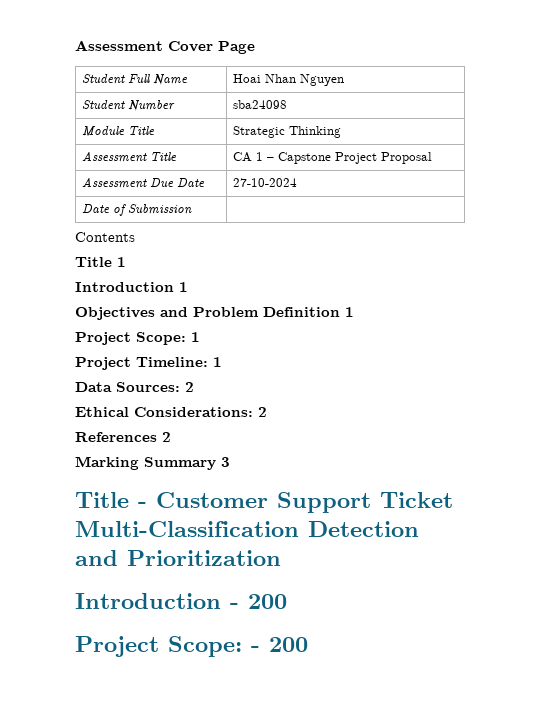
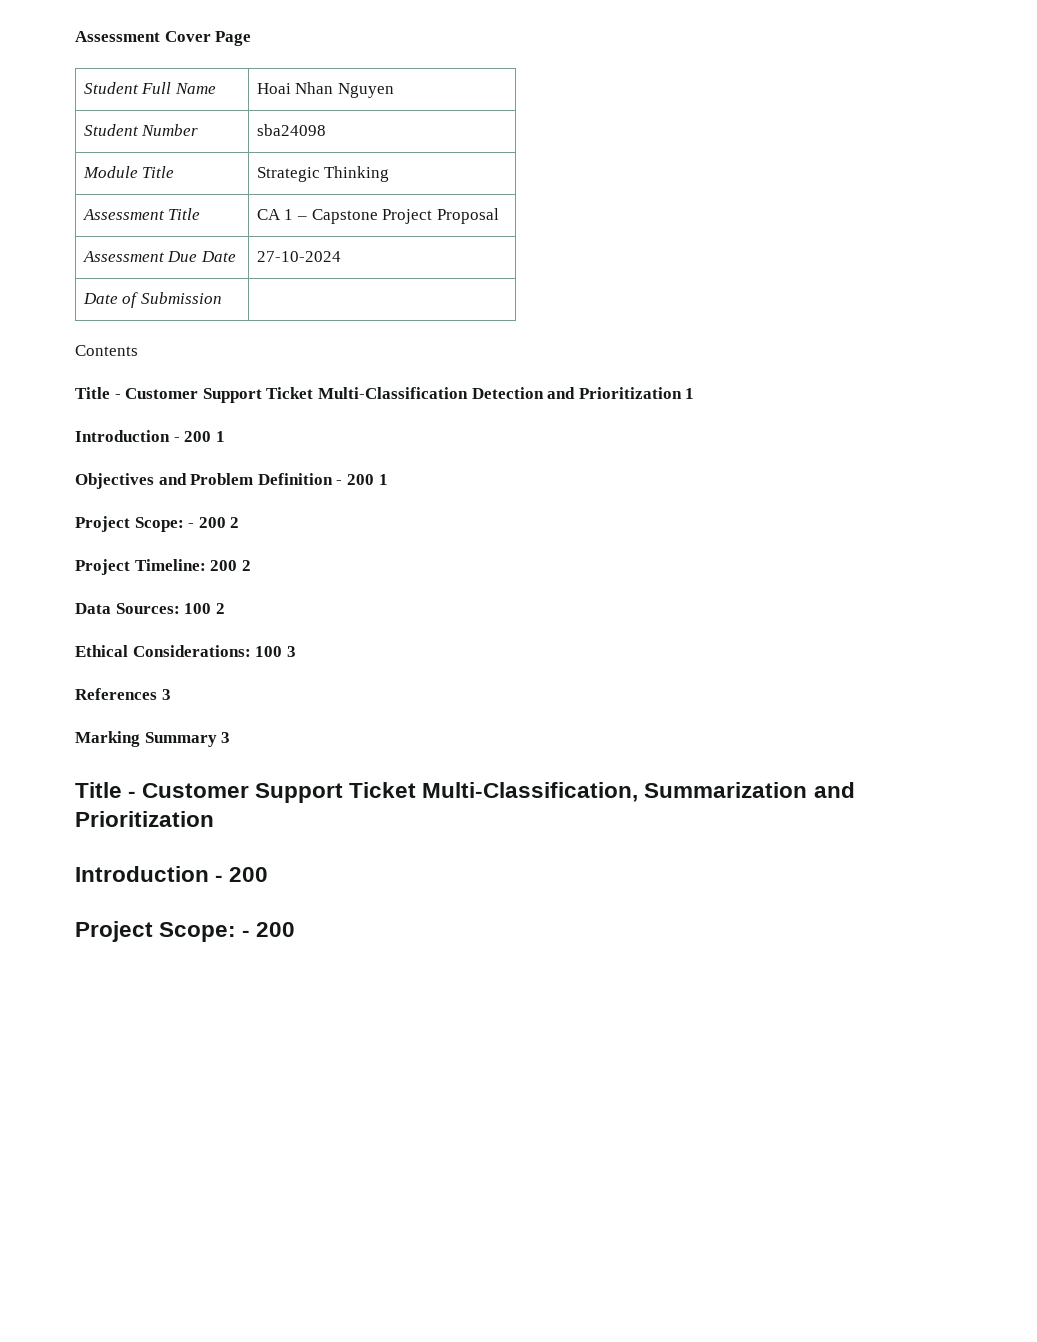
(112, 262) none -> [114,387,682,403] - Customer Support Ticket Multi-Classification Detection and Prioritization
(174, 287) none -> [173,431,212,442] - 200
(340, 312) none -> [336,474,374,485] - 200
[191,332,200,342] 1 -> [188,517,240,528] - 200 2
[213,357,222,367] 1 -> [210,560,251,571] 200 2
(180, 387) none -> [184,603,212,614] 100
[258,407,267,417] 2 -> [255,646,296,657] 100 3
[162,432,171,442] 2 -> [161,689,171,700] 3
[75,521,419,537] Multi-Classification Detection -> [422,782,808,802] Multi-Classification, Summarization

